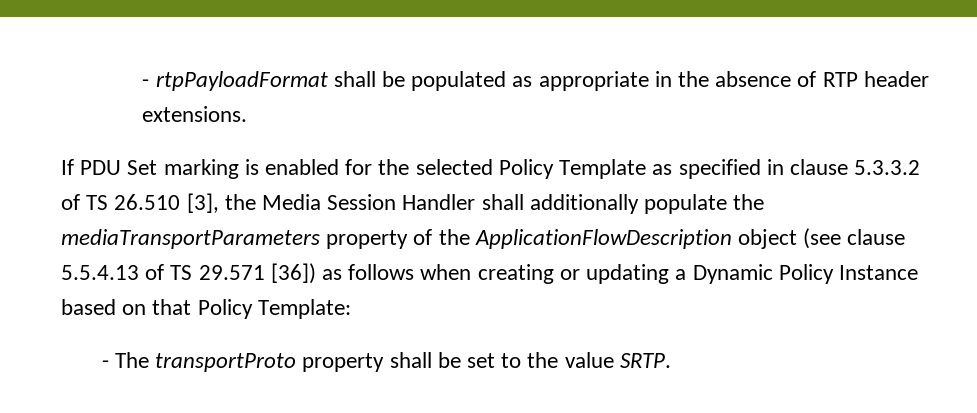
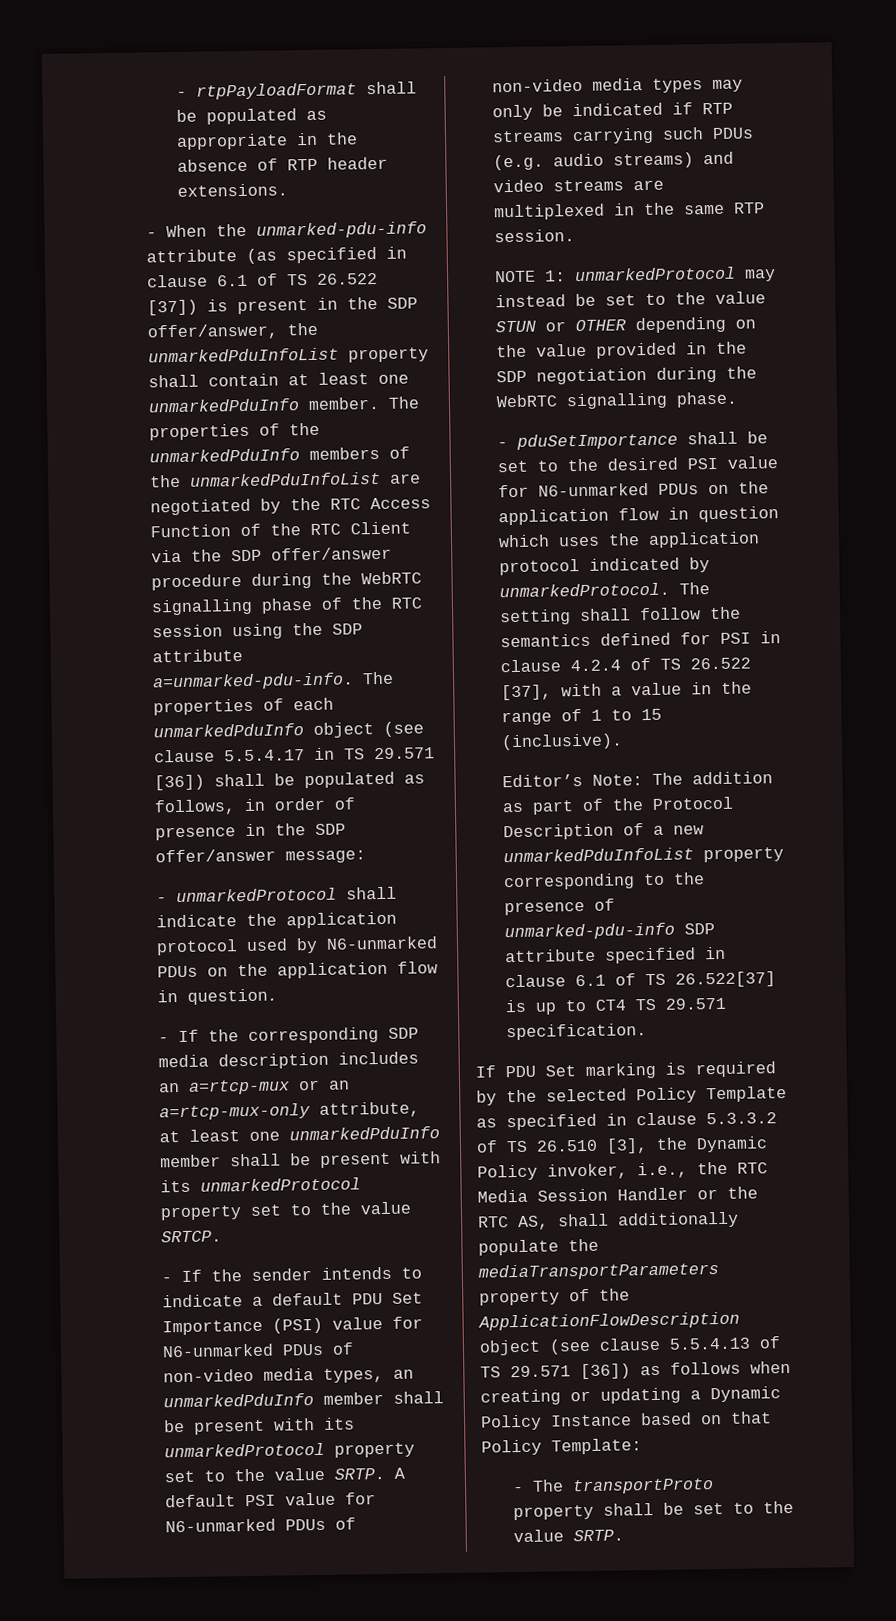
(248, 114) none -> [146,221,428,239] [146,246,408,264] [147,272,379,288] [147,296,419,316] [147,322,319,341] [148,347,430,363] [148,372,410,388] [148,396,421,413] [149,422,321,441] [149,446,411,463] [149,471,422,488] [150,497,432,516] [150,521,412,538] [151,546,393,563] [151,571,423,591] [151,596,423,616] [152,622,364,640] [152,649,244,663] [152,671,395,691] [153,697,335,716] [153,721,425,738] [154,747,436,763] [154,771,426,791] [154,797,356,816] [155,823,347,841] [155,848,367,864] [156,886,398,903] [156,911,398,929] [156,936,439,956] [157,961,439,979] [157,988,279,1005] [158,1027,420,1044] [158,1051,420,1070] [159,1079,351,1095] [159,1101,421,1121] [159,1126,441,1143] [160,1151,442,1168] [160,1177,362,1193] [160,1201,412,1221] [161,1230,223,1243] [161,1266,423,1283] [162,1292,424,1308] [162,1316,424,1336] [162,1342,355,1358] [163,1368,415,1383] [163,1391,445,1408] [164,1417,356,1435] [164,1442,416,1458] [164,1467,406,1483] [165,1492,377,1508] [165,1517,357,1533] [492,78,744,93] [492,102,734,121] [492,127,755,145] [493,151,735,171] [493,179,665,193] [494,202,766,221] [494,229,576,243] [495,266,777,283] [495,291,767,308] [495,316,757,334] [496,341,748,359] [496,366,758,385] [496,391,739,410] [497,431,769,450] [497,456,779,473] [498,481,770,498] [498,506,780,526] [498,531,761,548] [499,557,711,576] [499,582,711,598] [500,606,742,626] [500,631,782,648] [500,657,752,673] [501,681,753,701] [501,708,663,726] [501,733,624,751] [502,771,774,788] [502,796,735,815] [503,823,705,841] [503,847,785,863] [503,872,706,891] [504,898,616,916] [504,922,716,941] [505,946,727,964] [505,971,777,988] [505,997,727,1015] [506,1023,648,1041] // - When the unmarked-pdu-info attribute (as specified in clause 6.1 of TS 26.522 [37]) is present in the SDP offer/answer, the unmarkedPduInfoList property shall contain at least one unmarkedPduInfo member. The properties of the unmarkedPduInfo members of the unmarkedPduInfoList are negotiated by the RTC Access Function of the RTC Client via the SDP offer/answer procedure during the WebRTC signalling phase of the RTC session using the SDP attribute a=unmarked-pdu-info. The properties of each unmarkedPduInfo object (see clause 5.5.4.17 in TS 29.571 [36]) shall be populated as follows, in order of presence in the SDP offer/answer message: // - unmarkedProtocol shall indicate the application protocol used by N6-unmarked PDUs on the application flow in question. // - If the corresponding SDP media description includes an a=rtcp-mux or an a=rtcp-mux-only attribute, at least one unmarkedPduInfo member shall be present with its unmarkedProtocol property set to the value SRTCP. // - If the sender intends to indicate a default PDU Set Importance (PSI) value for N6-unmarked PDUs of non-video media types, an unmarkedPduInfo member shall be present with its unmarkedProtocol property set to the value SRTP. A default PSI value for N6-unmarked PDUs of non-video media types may only be indicated if RTP streams carrying such PDUs (e.g. audio streams) and video streams are multiplexed in the same RTP session. // NOTE 1: unmarkedProtocol may instead be set to the value STUN or OTHER depending on the value provided in the SDP negotiation during the WebRTC signalling phase. // - pduSetImportance shall be set to the desired PSI value for N6-unmarked PDUs on the application flow in question which uses the application protocol indicated by unmarkedProtocol. The setting shall follow the semantics defined for PSI in clause 4.2.4 of TS 26.522 [37], with a value in the range of 1 to 15 (inclusive). // Editor’s Note: The addition as part of the Protocol Description of a new unmarkedPduInfoList property corresponding to the presence of unmarked-pdu-info SDP attribute specified in clause 6.1 of TS 26.522[37] is up to CT4 TS 29.571 specification.
[265,159,373,175] enabled for -> [695,1061,776,1078] [476,1090,497,1106] required by
[262,194,476,210] Media Session Handler -> [696,1136,768,1153] [477,1161,768,1181] [477,1186,758,1203] [478,1215,549,1231] Dynamic Policy invoker, i.e., the RTC Media Session Handler or the RTC AS,

